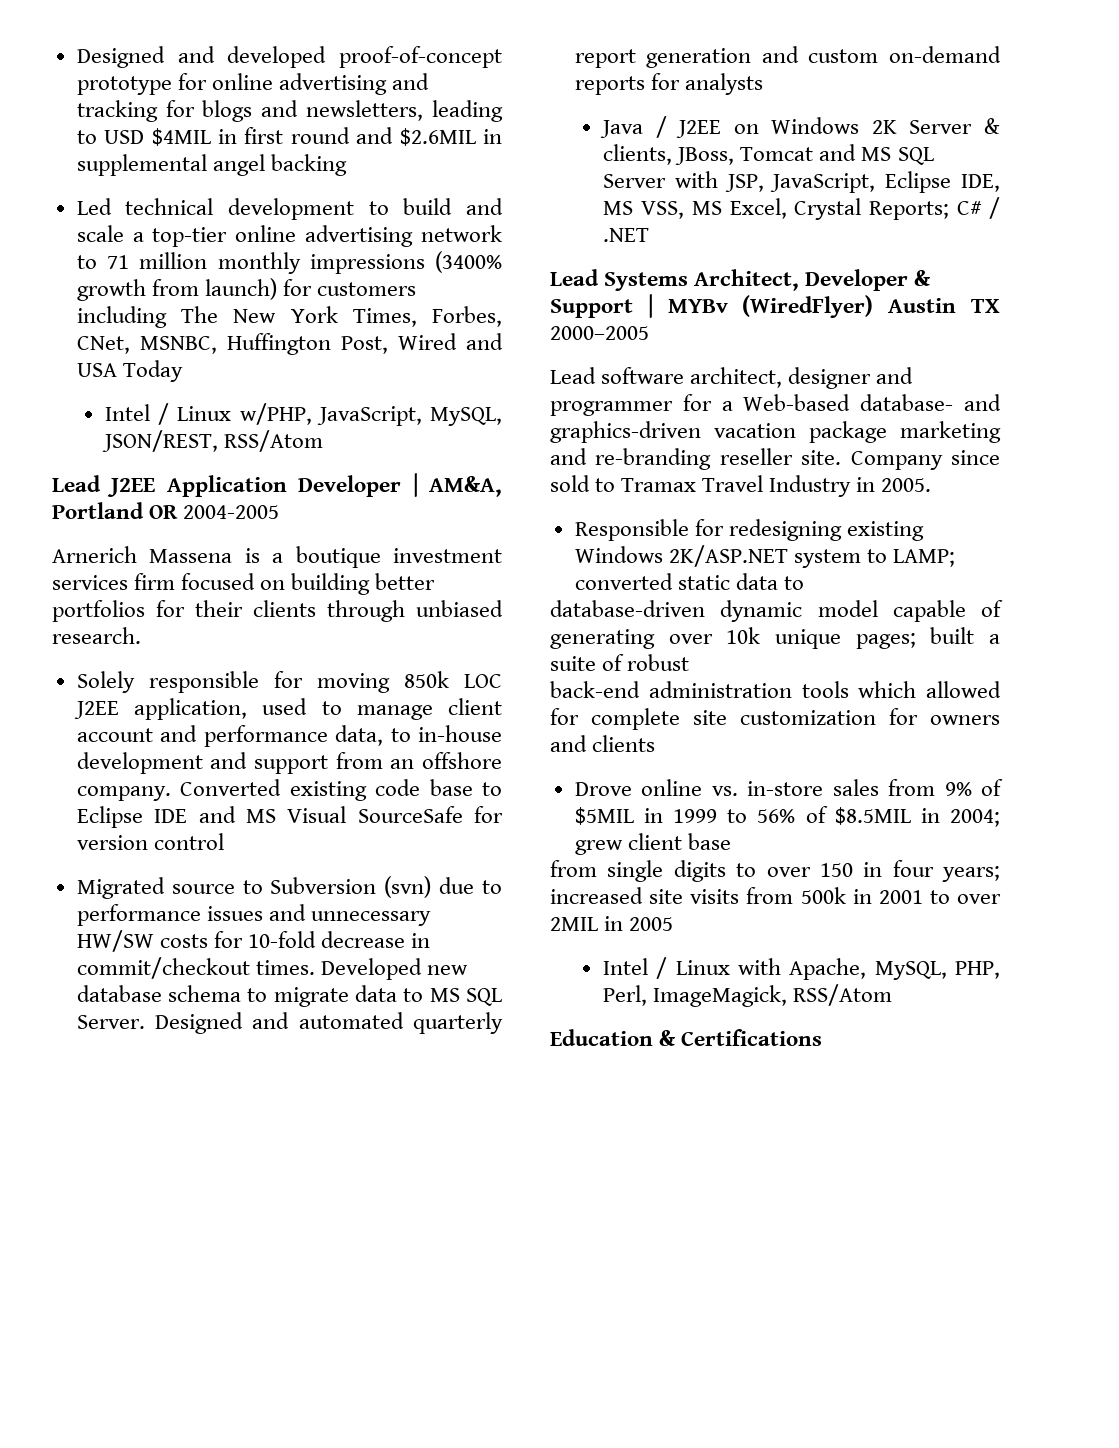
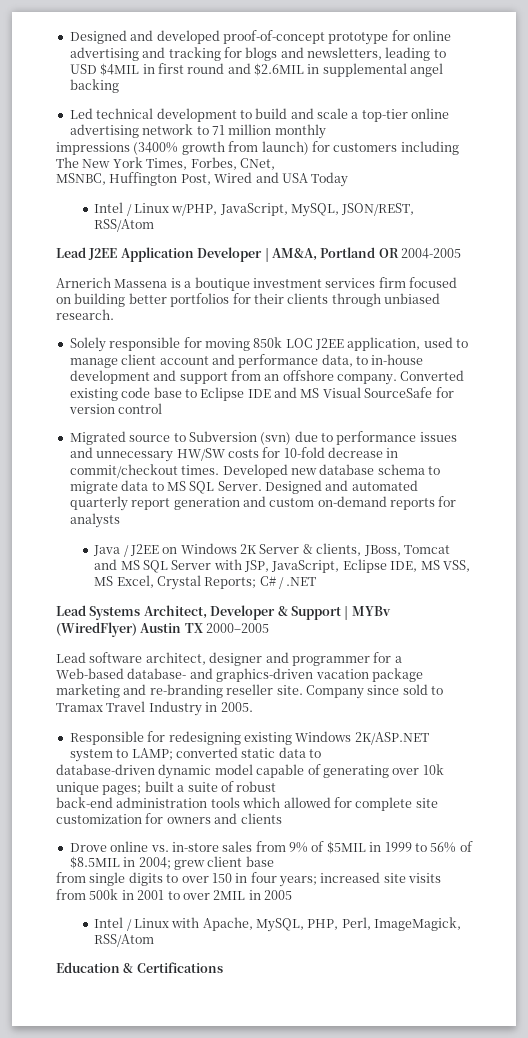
(301, 263) none -> (326, 131) //
(130, 345) none -> (275, 164) //

